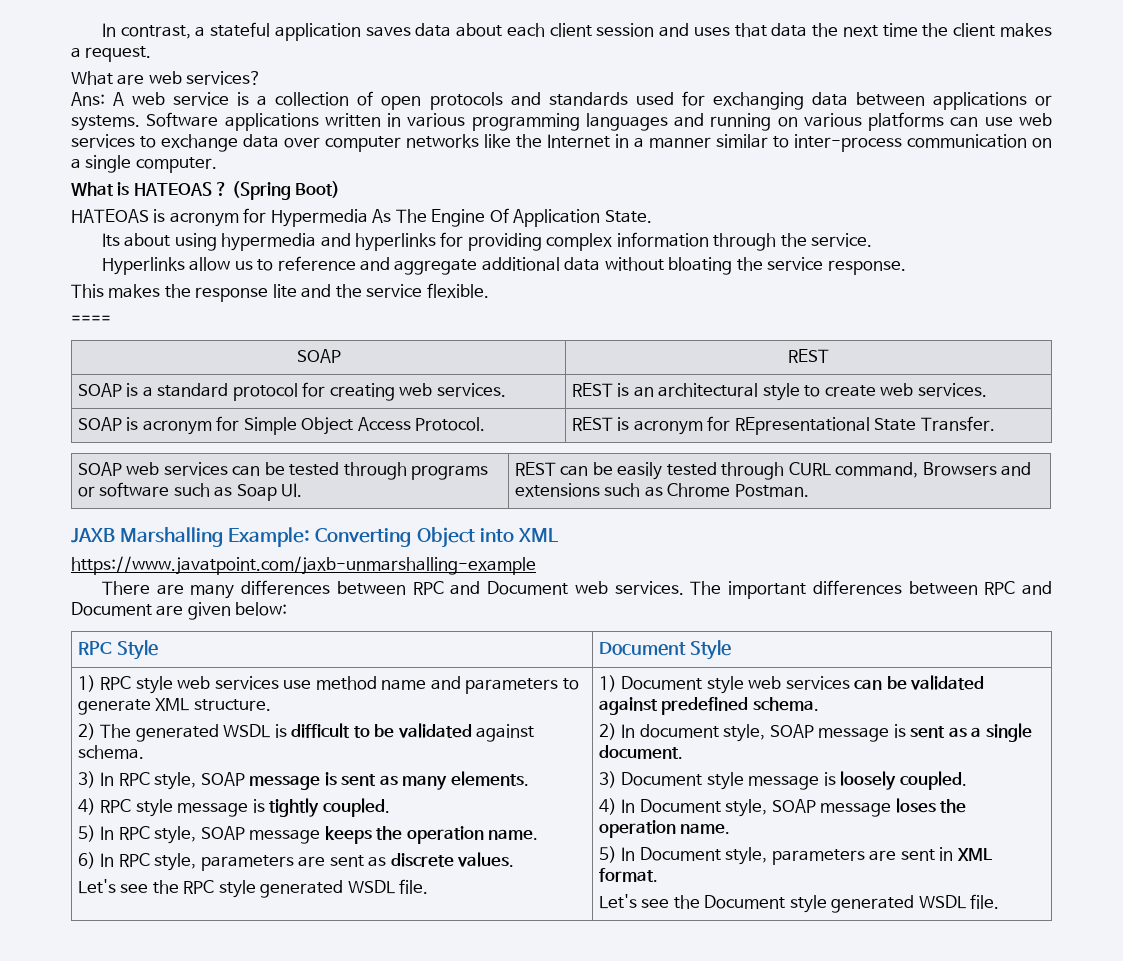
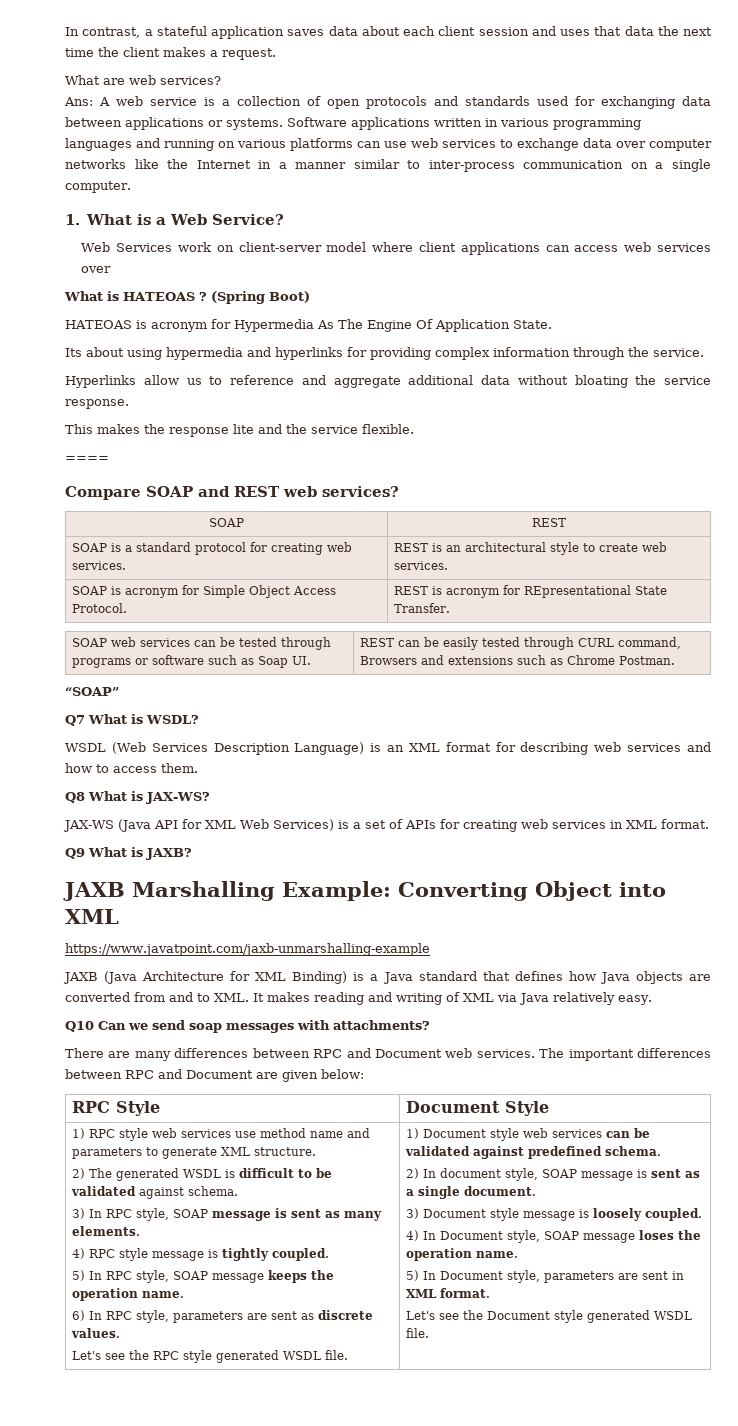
(217, 165) none -> [65,214,285,225] [81,242,711,255] [81,266,112,273] // 1. What is a Web Service? // Web Services work on client-server model where client applications can access web services over
(111, 319) none -> [65,486,399,500] // Compare SOAP and REST web services?
(809, 490) none -> [65,687,119,696] [65,714,199,726] [65,742,711,755] [65,763,198,773] [65,791,210,804] [63,819,709,832] [65,847,192,860] // “SOAP” // Q7 What is WSDL? // WSDL (Web Services Description Language) is an XML format for describing web services and how to access them. // Q8 What is JAX-WS? // JAX-WS (Java API for XML Web Services) is a set of APIs for creating web services in XML format. // Q9 What is JAXB?
(536, 565) none -> [63,971,712,984] [65,992,652,1005] [65,1020,430,1033] // JAXB (Java Architecture for XML Binding) is a Java standard that defines how Java objects are converted from and to XML. It makes reading and writing of XML via Java relatively easy. // Q10 Can we send soap messages with attachments?

